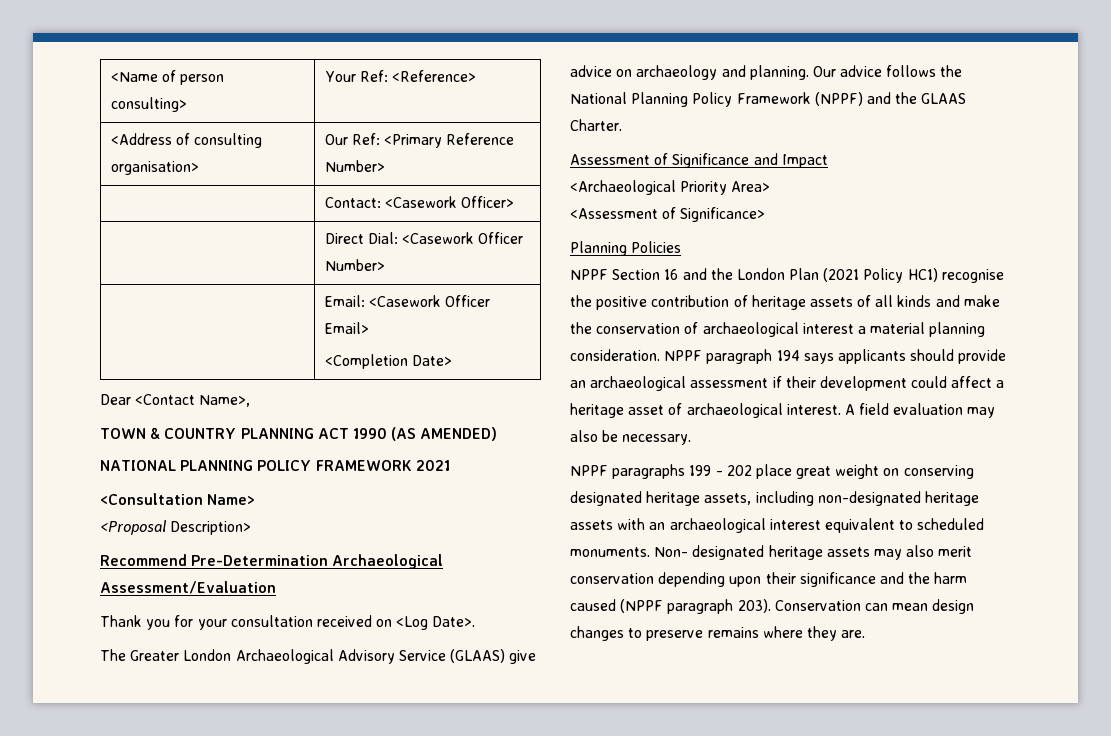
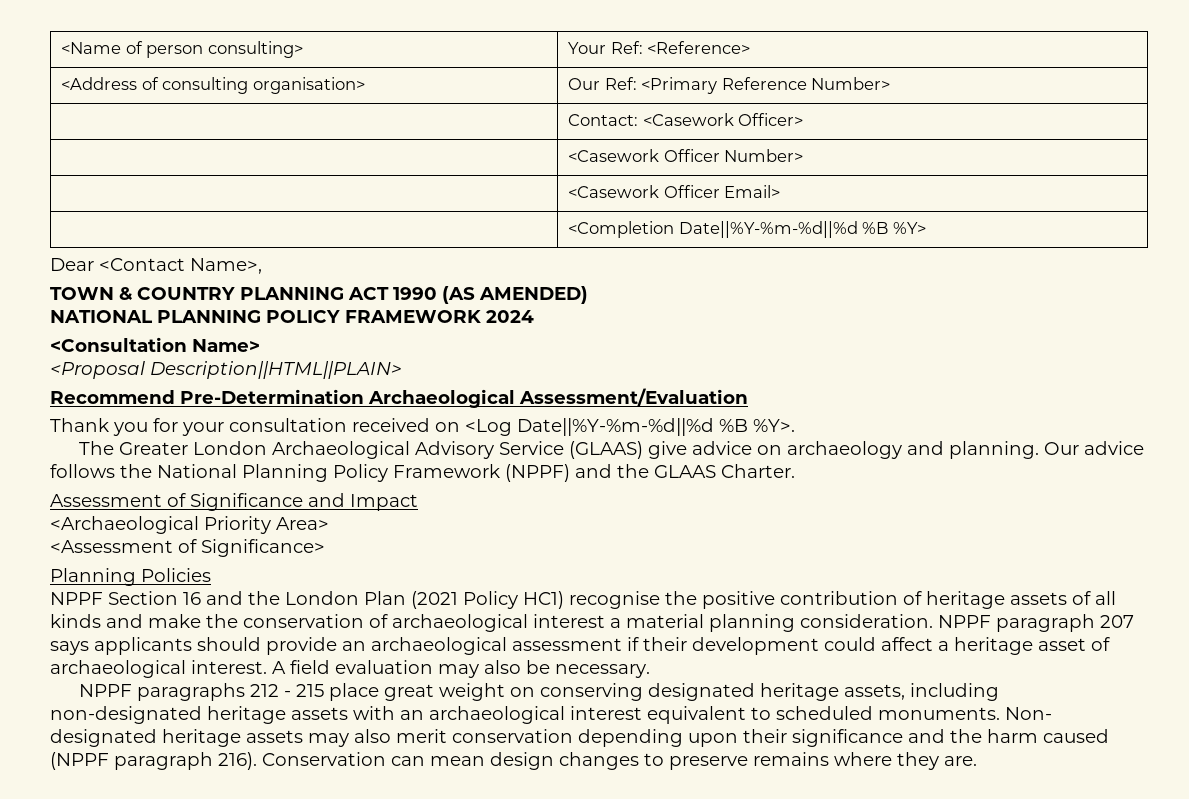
[324,232,398,244] Direct Dial: -> (804, 119) none
[324,295,365,307] Email: -> (804, 155) none
[324,354,452,369] // <Completion Date> -> [568,221,926,238] // | <Completion Date||%Y-%m-%d||%d %B %Y>
[415,460,450,471] 2021 -> [486,310,534,323] 2024
[170,521,252,535] Description> -> [150,361,402,379] Description||HTML||PLAIN>
[432,616,476,627] Date>. -> [517,418,795,436] Date||%Y-%m-%d||%d %B %Y>.
[776,350,800,361] 194 -> [1100,615,1134,628] 207
[689,465,752,476] 199 - 202 -> [249,684,324,697] 212 - 215
[737,599,771,613] 203). -> [218,752,257,770] 216).

